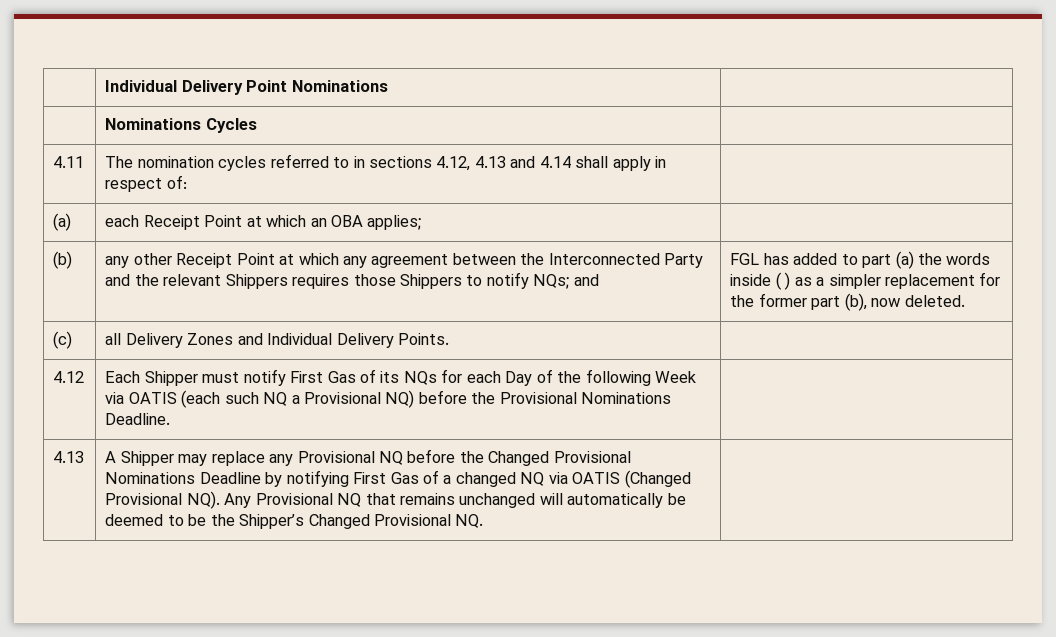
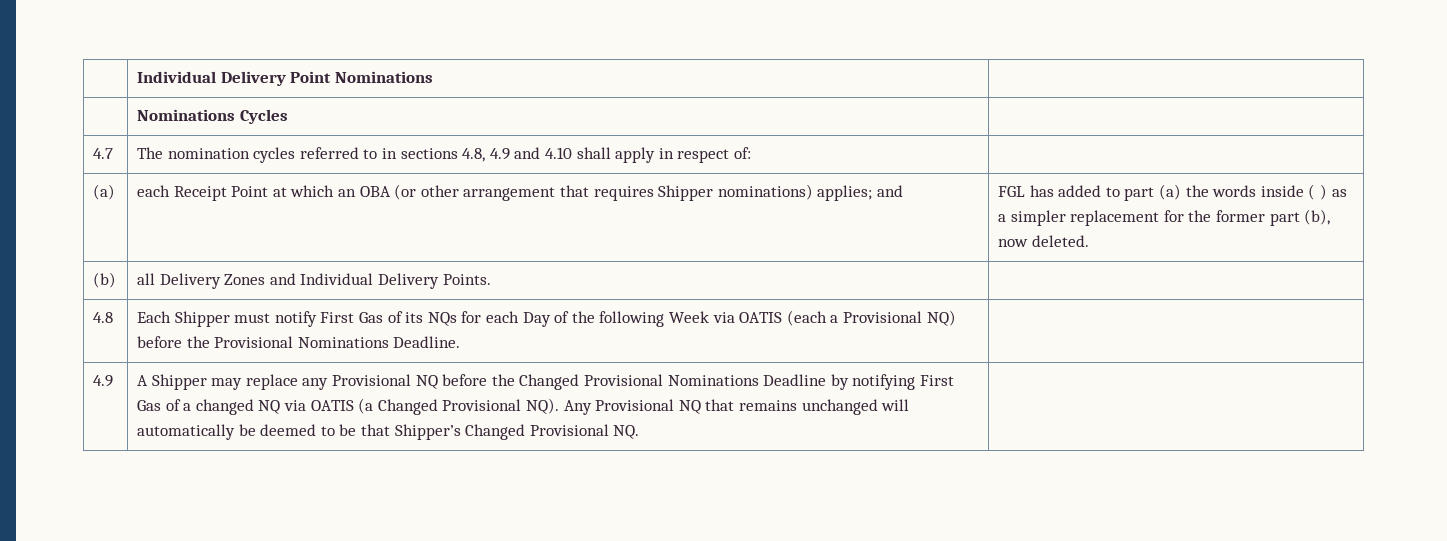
[53,156,85,168] 4.11 -> [93,148,114,159] 4.7
[436,156,571,171] 4.12, 4.13 and 4.14 -> [462,147,573,162] 4.8, 4.9 and 4.10
[367,215,422,230] [53,251,73,269] [105,253,704,268] [105,272,570,289] applies; | // (b) | any other Receipt Point at which any agreement between the Interconnected Party and the relevant Shippers requires those Shippers to notify NQs; -> [394,184,873,201] (or other arrangement that requires Shipper nominations) applies;
[53,331,73,349] (c) -> [93,272,117,288] (b)
[53,371,85,383] 4.12 -> [93,312,114,323] 4.8
[224,392,288,406] such NQ -> (827, 318) none
[53,451,85,463] 4.13 -> [93,375,114,387] 4.9
[624,470,691,488] (Changed -> [358,398,438,415] (a Changed
[210,514,235,526] the -> [361,424,391,436] that

